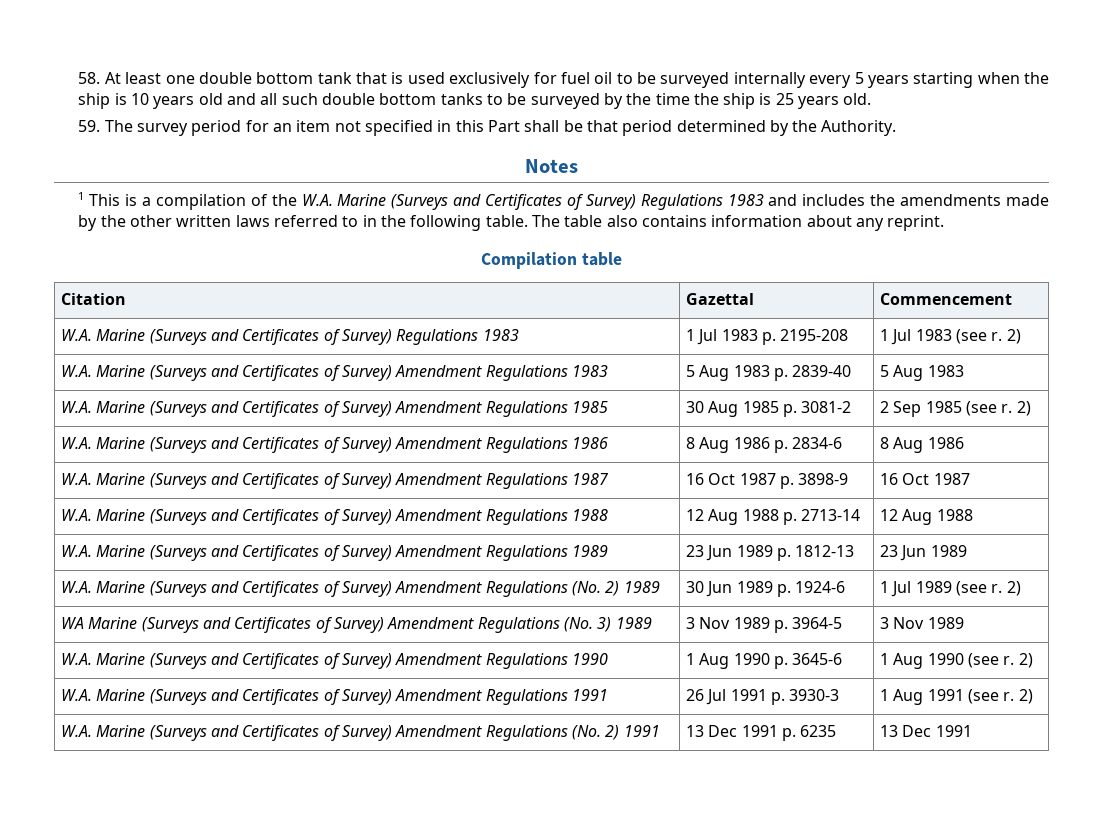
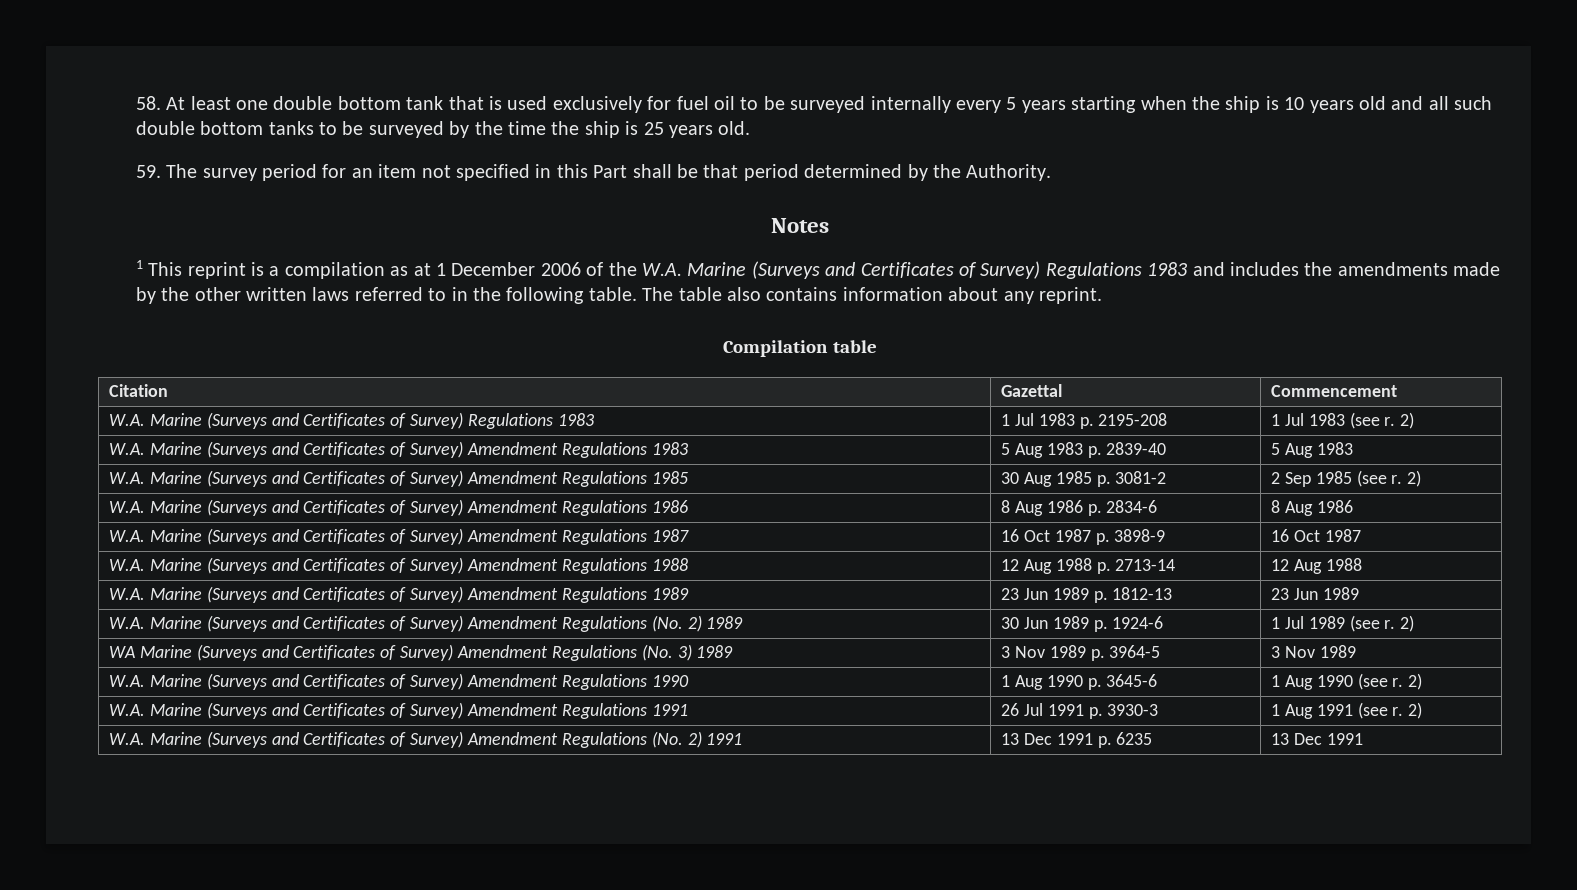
(121, 200) none -> [187,262,246,279] reprint
(246, 202) none -> [390,262,581,276] as at 1 December 2006

